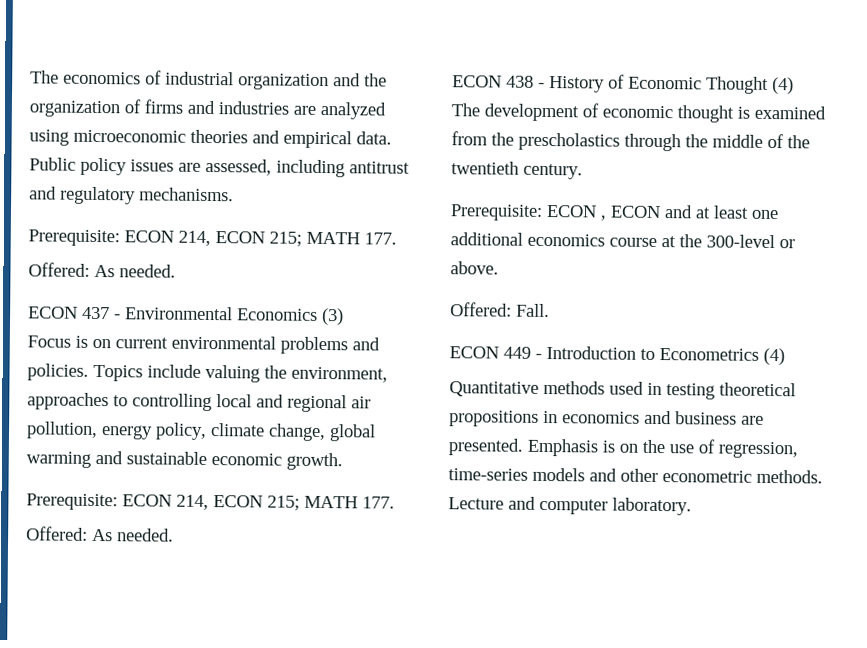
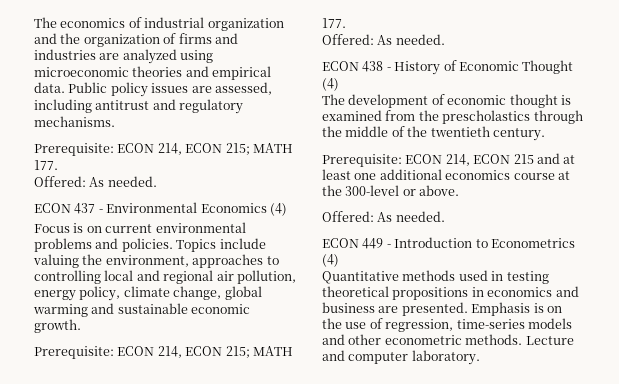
[321,308,344,326] (3) -> [269,203,287,216] (4)
[600,205,661,221] , ECON -> [445,154,534,166] 214, ECON 215
[516,303,550,318] Fall. -> [377,211,445,222] As needed.

